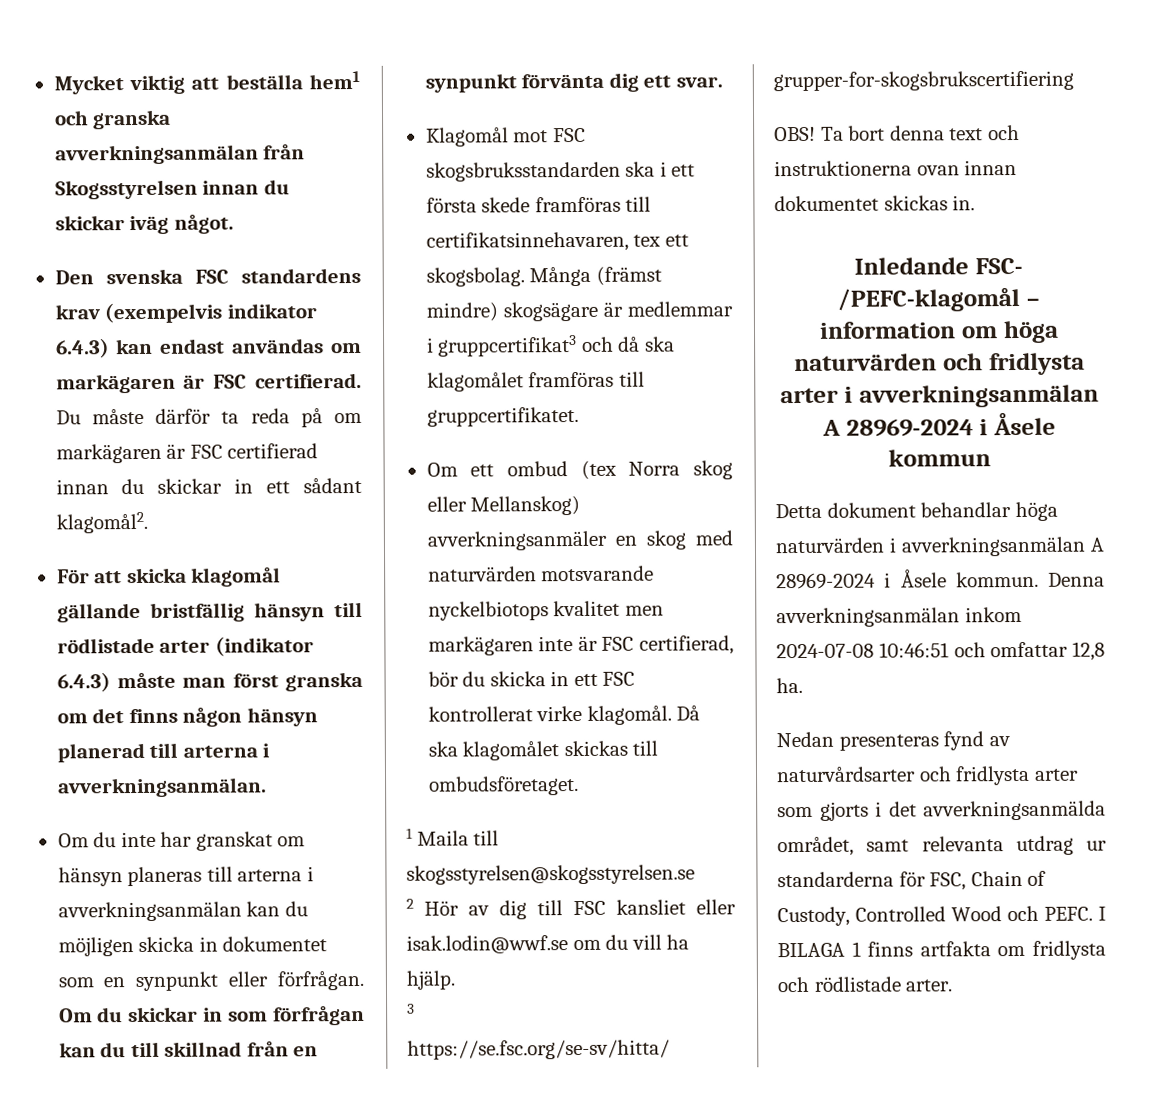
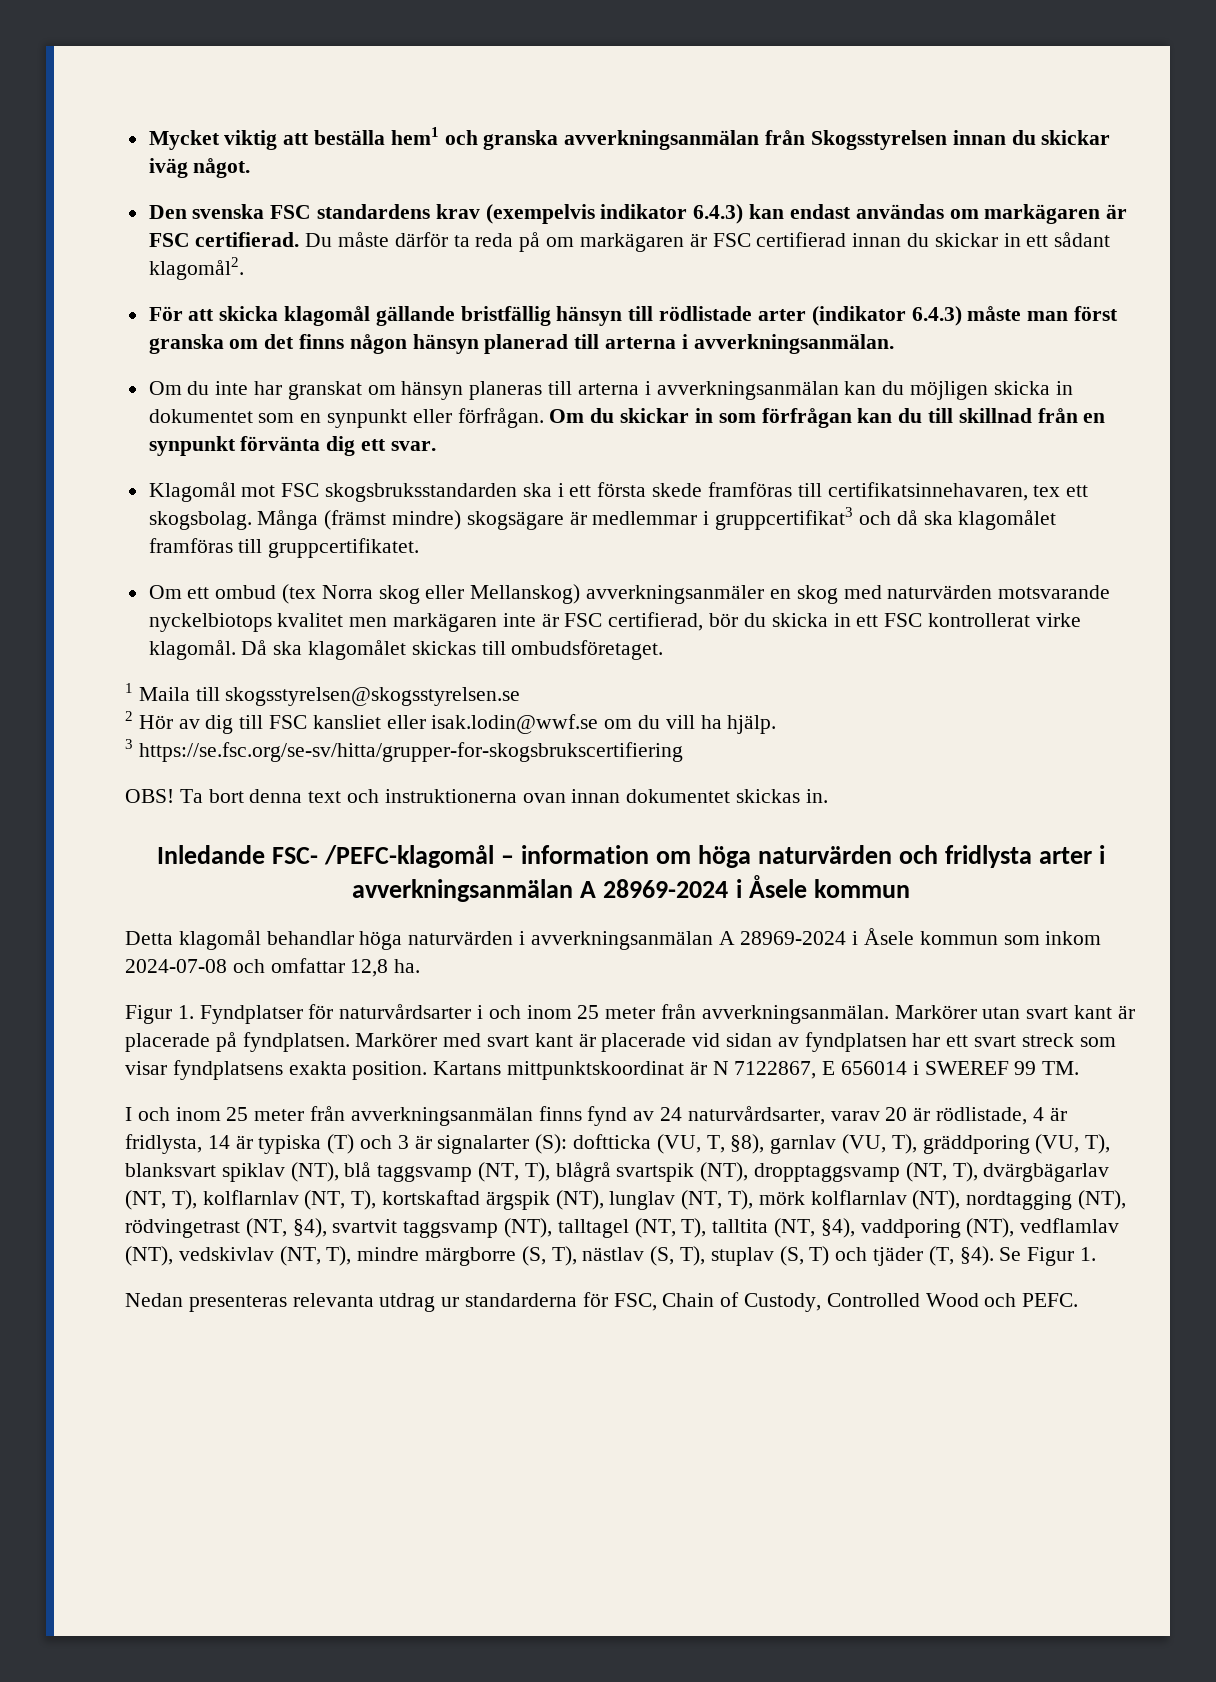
[826,502,916,518] dokument -> [178,930,261,950] klagomål
[955,571,1105,588] [776,607,960,628] kommun. Denna avverkningsanmälan -> [919,931,1040,945] kommun som
[878,642,949,658] 10:46:51 -> (227, 966) none
[776,731,1010,751] [776,765,1079,786] [777,800,1106,821] [777,836,910,857] Nedan presenteras fynd av naturvårdsarter och fridlysta arter som gjorts i det avverkningsanmälda området, samt -> [125,1004,1135,1024] [125,1032,1116,1052] [125,1060,1080,1080] [125,1106,1067,1126] [125,1134,1111,1154] [125,1162,1110,1182] [125,1190,1127,1210] [125,1218,1120,1238] [125,1246,1097,1266] [125,1293,287,1312] Figur 1. Fyndplatser för naturvårdsarter i och inom 25 meter från avverkningsanmälan. Markörer utan svart kant är placerade på fyndplatsen. Markörer med svart kant är placerade vid sidan av fyndplatsen har ett svart streck som visar fyndplatsens exakta position. Kartans mittpunktskoordinat är N 7122867, E 656014 i SWEREF 99 TM. // I och inom 25 meter från avverkningsanmälan finns fynd av 24 naturvårdsarter, varav 20 är rödlistade, 4 är fridlysta, 14 är typiska (T) och 3 är signalarter (S): doftticka (VU, T, §8), garnlav (VU, T), gräddporing (VU, T), blanksvart spiklav (NT), blå taggsvamp (NT, T), blågrå svartspik (NT), dropptaggsvamp (NT, T), dvärgbägarlav (NT, T), kolflarnlav (NT, T), kortskaftad ärgspik (NT), lunglav (NT, T), mörk kolflarnlav (NT), nordtagging (NT), rödvingetrast (NT, §4), svartvit taggsvamp (NT), talltagel (NT, T), talltita (NT, §4), vaddporing (NT), vedflamlav (NT), vedskivlav (NT, T), mindre märgborre (S, T), nästlav (S, T), stuplav (S, T) och tjäder (T, §4). Se Figur 1. // Nedan presenteras
[1098,906,1106,921] [777,940,1106,960] [777,976,953,993] I BILAGA 1 finns artfakta om fridlysta och rödlistade arter. -> (1079, 1300) none

